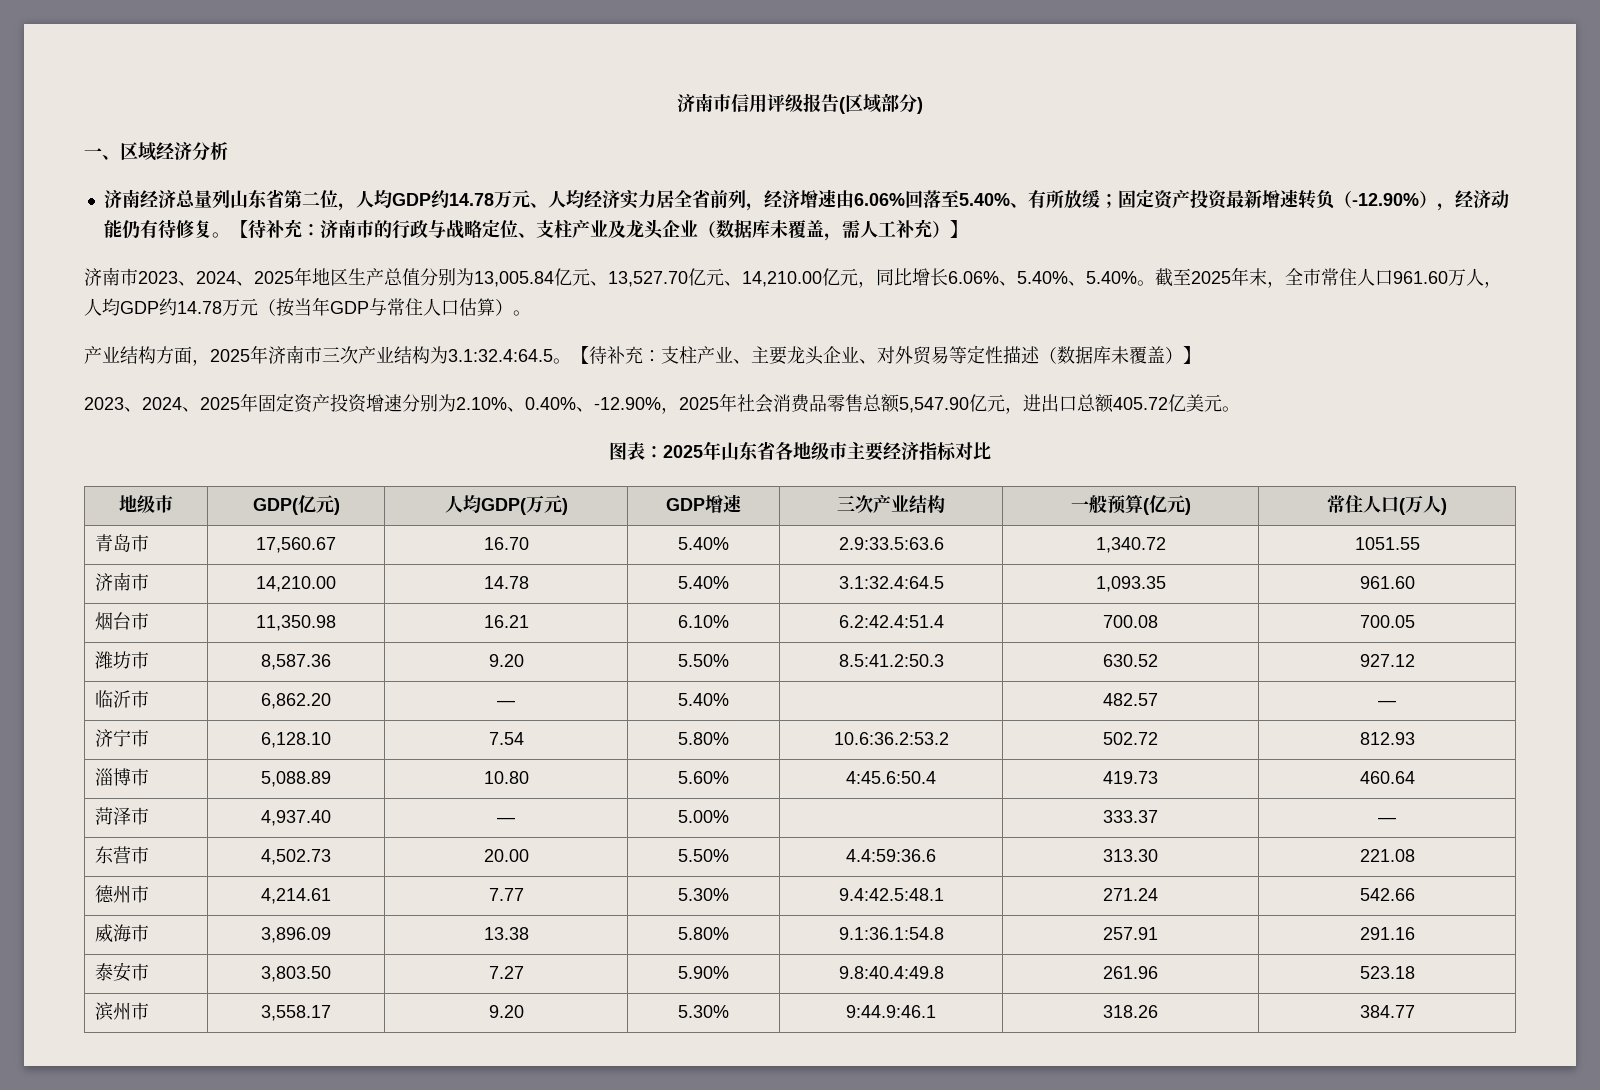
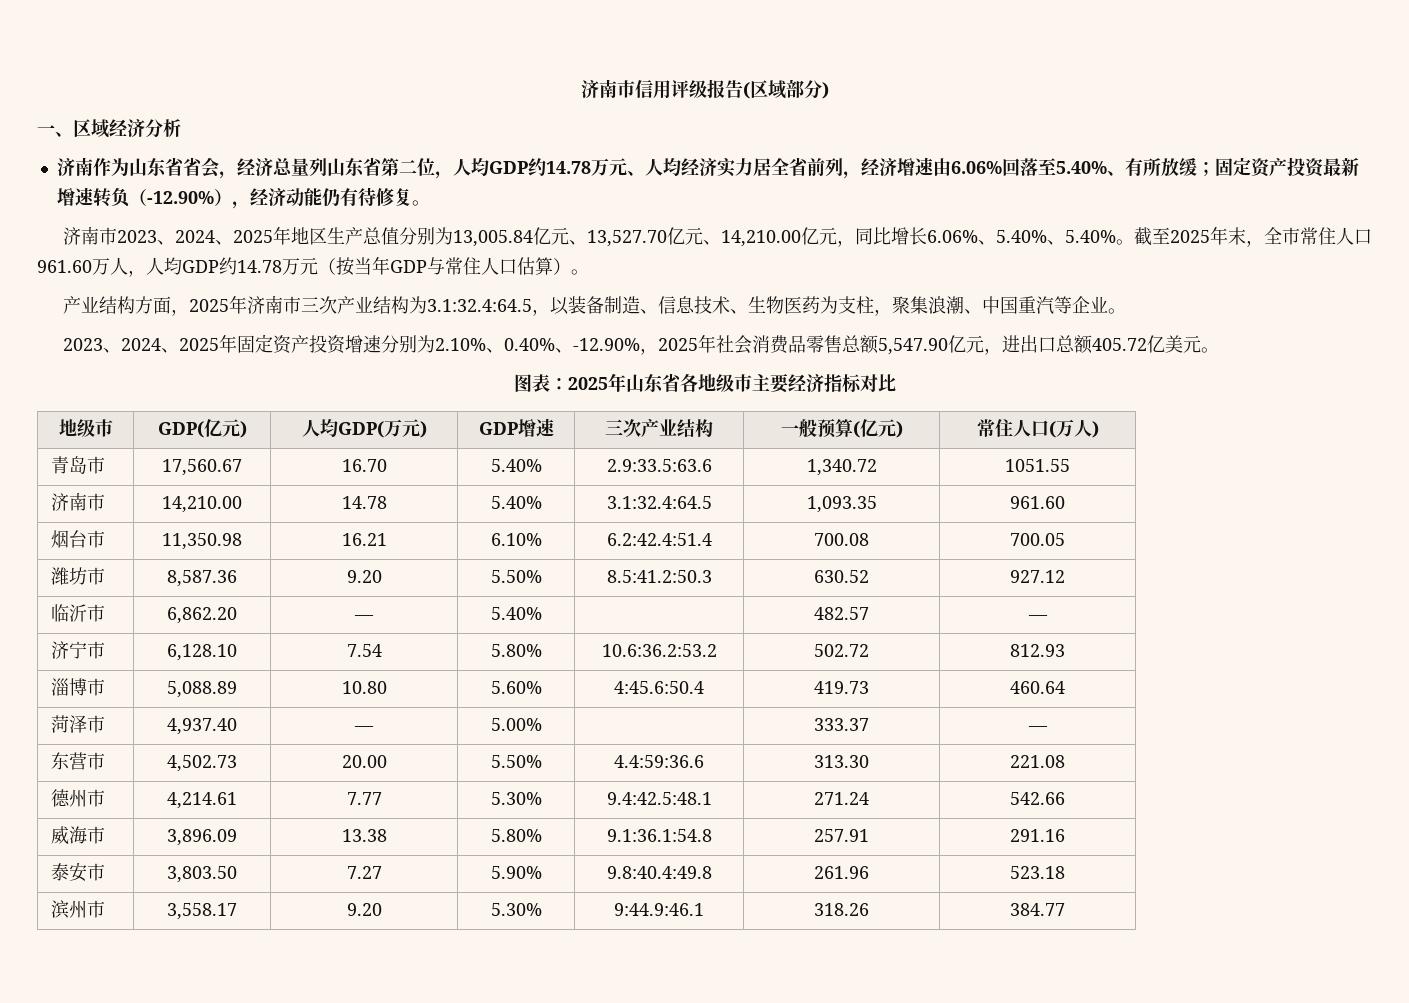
(140, 198) none -> [92,157,237,179] 作为山东省省会，
[229,219,968,241] 【待补充：济南市的行政与战略定位、支柱产业及龙头企业（数据库未覆盖，需人工补充）】 -> (430, 203) none
[553,345,1201,365] 。【待补充：支柱产业、主要龙头企业、对外贸易等定性描述（数据库未覆盖）】 -> [531,296,1126,316] ，以装备制造、信息技术、生物医药为支柱，聚集浪潮、中国重汽等企业。

